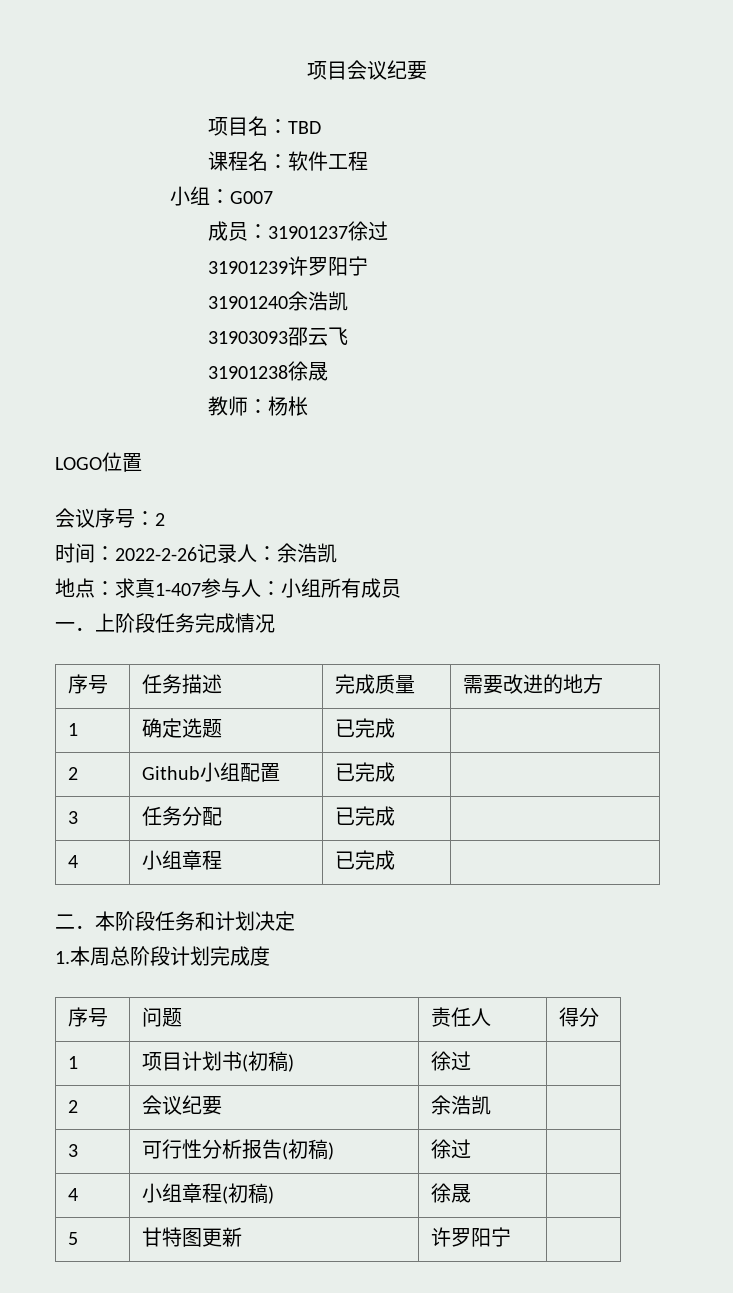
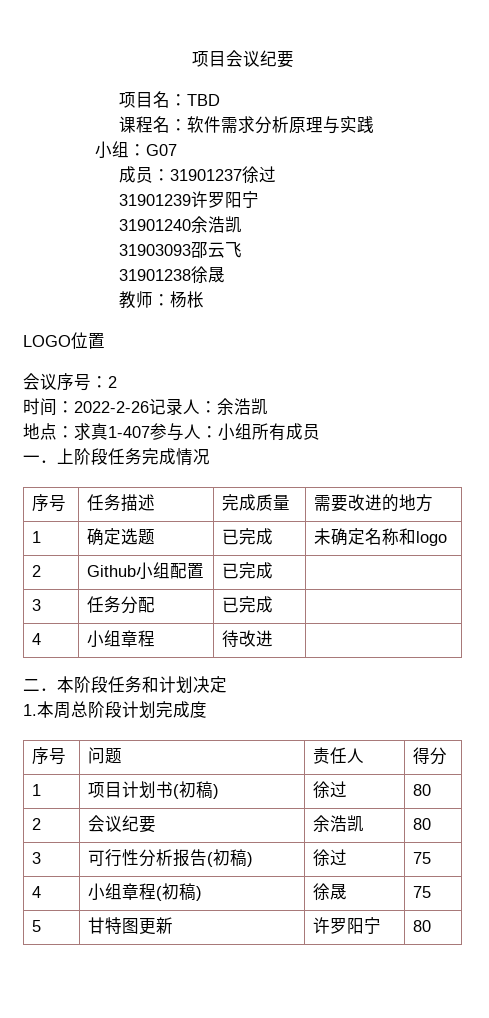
[327,151,368,171] 工程 -> [221,116,375,134] 需求分析原理与实践
[229,191,273,204] G007 -> [146,144,178,156] G07
(396, 728) none -> [313,528,447,546] 未确定名称和logo
[335,850,396,870] 已完成 -> [221,630,273,648] 待改进
(472, 1061) none -> [412,784,431,796] 80
(492, 1105) none -> [412,818,431,830] 80
(472, 1149) none -> [412,852,431,864] 75
(472, 1193) none -> [412,886,431,898] 75
(512, 1237) none -> [412,920,431,932] 80

